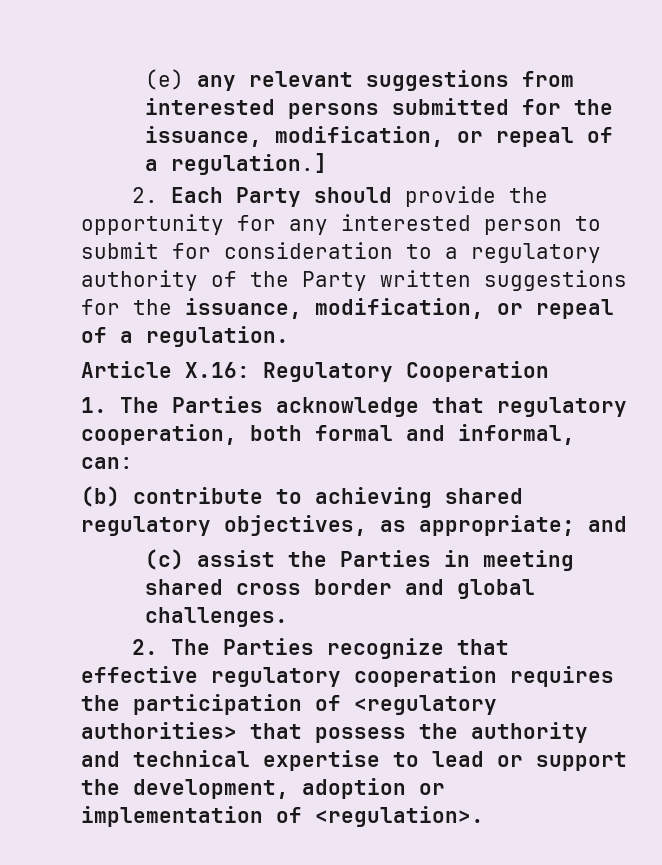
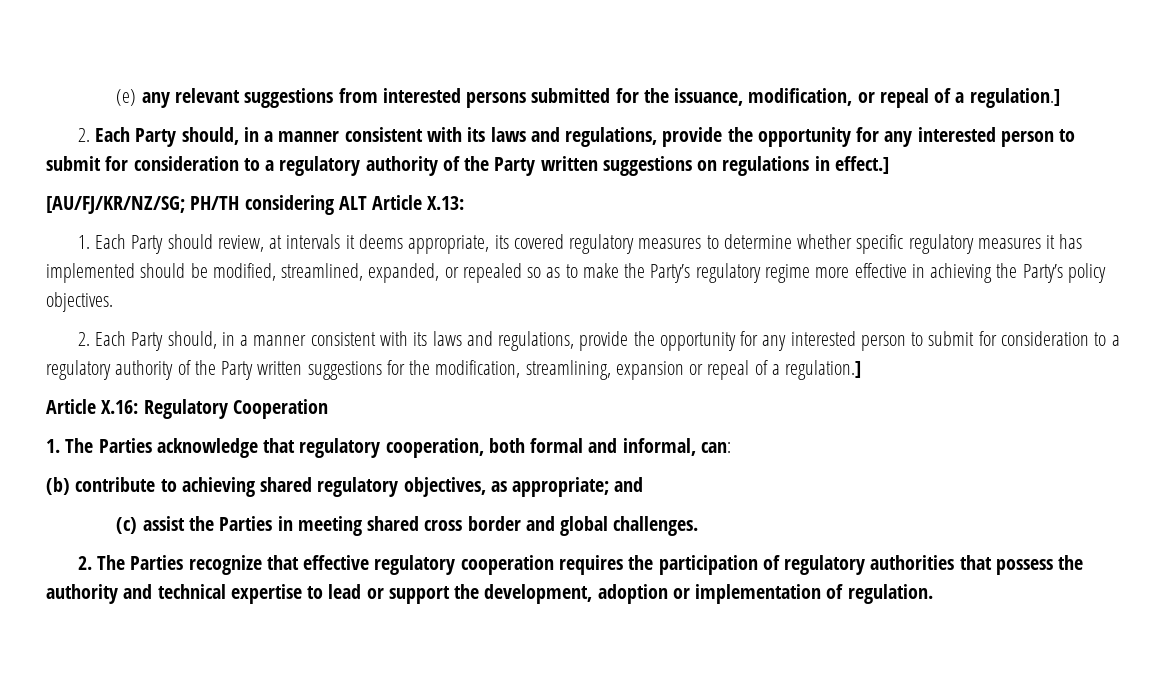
[313,187,392,203] should -> [181,127,1076,147] [46,156,889,176] [46,195,465,215] [77,234,1083,254] [46,263,1106,283] [46,292,113,312] [77,331,575,351] should, in a manner consistent with its laws and regulations, provide the opportunity for any interested person to submit for consideration to a regulatory authority of the Party written suggestions on regulations in effect.] // [AU/FJ/KR/NZ/SG; PH/TH considering ALT Article X.13: // 1. Each Party should review, at intervals it deems appropriate, its covered regulatory measures to determine whether specific regulatory measures it has implemented should be modified, streamlined, expanded, or repealed so as to make the Party’s regulatory regime more effective in achieving the Party’s policy objectives. // 2. Each Party should, in a manner consistent with its laws and regulations,
[185,298,614,319] [81,326,289,347] issuance, modification, or repeal of a regulation. -> [435,360,862,380] modification, streamlining, expansion or repeal of a regulation.]
[354,695,497,715] [81,722,237,739] <regulatory authorities> -> [784,555,955,575] regulatory authorities
[315,806,484,827] <regulation>. -> [847,584,933,604] regulation.

